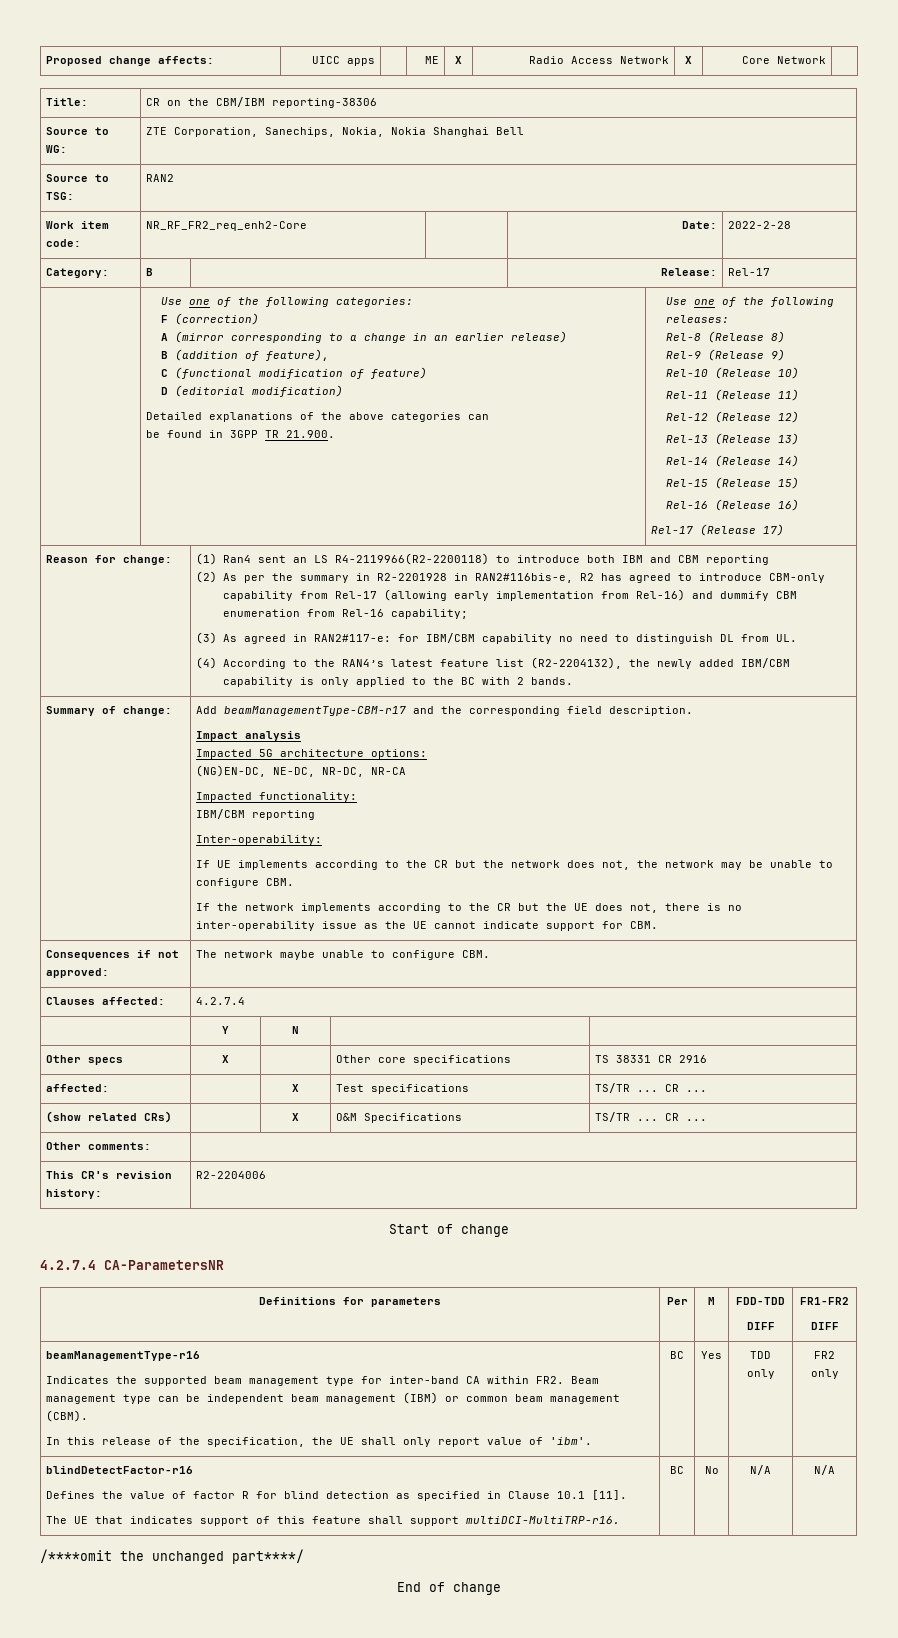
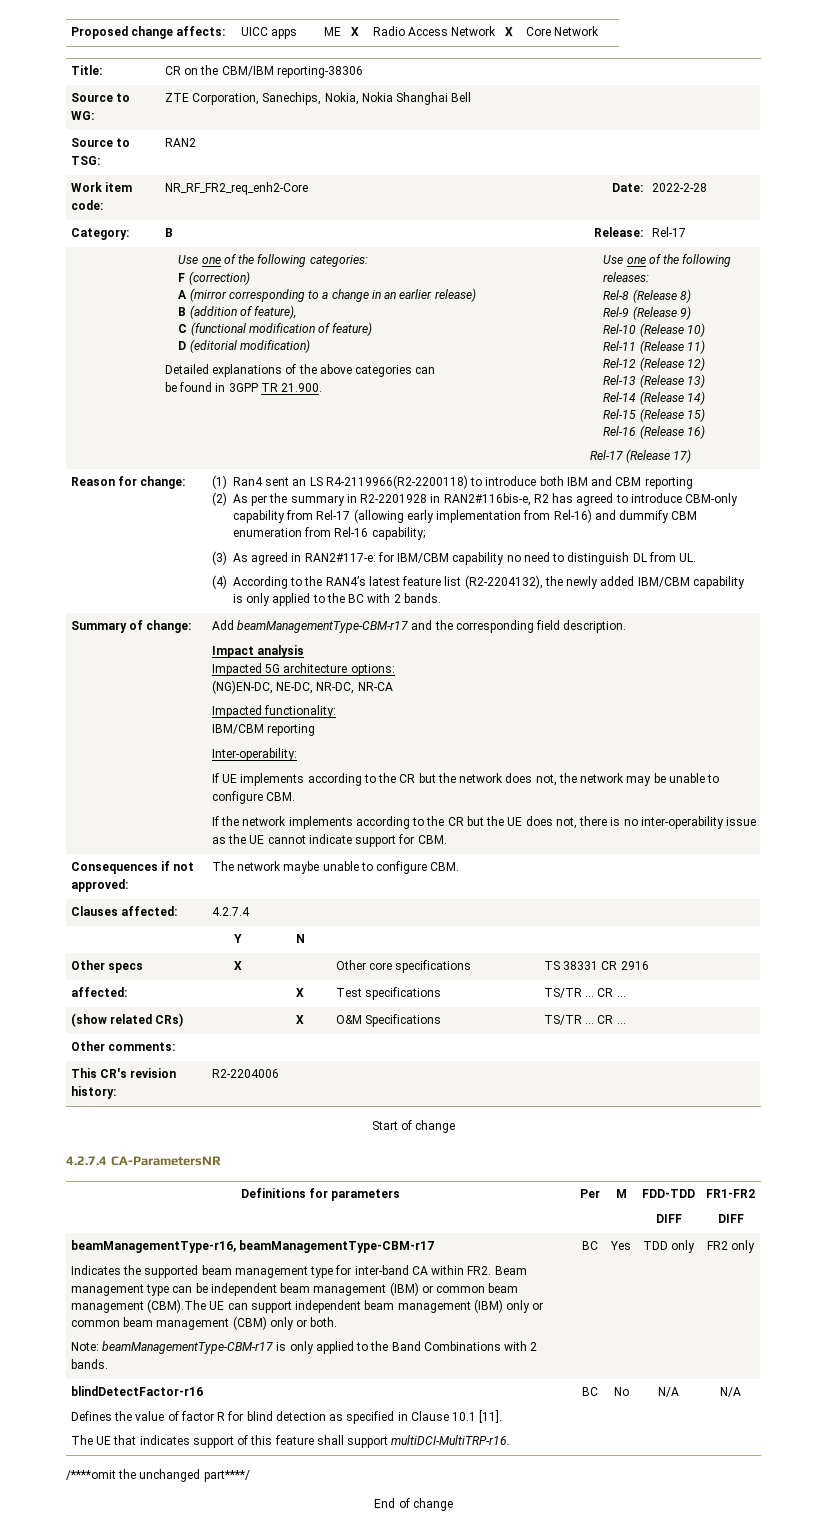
[46,1351,201,1361] beamManagementType-r16 -> [70,1240,435,1253] beamManagementType-r16, beamManagementType-CBM-r17
[46,1410,89,1422] [46,1437,593,1447] (CBM). // In this release of the specification, the UE shall only report value of 'ibm'. -> [147,1299,544,1313] [70,1316,338,1330] [70,1341,538,1354] [70,1359,108,1369] (CBM).The UE can support independent beam management (IBM) only or common beam management (CBM) only or both. // Note: beamManagementType-CBM-r17 is only applied to the Band Combinations with 2 bands.

